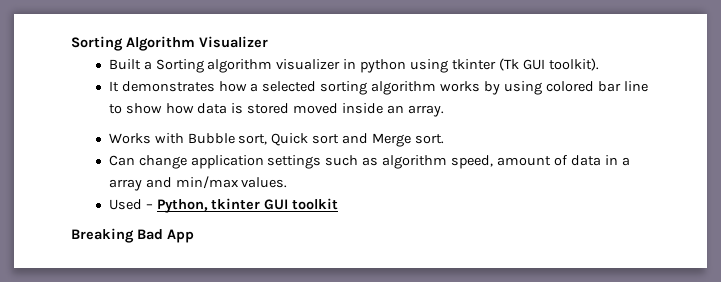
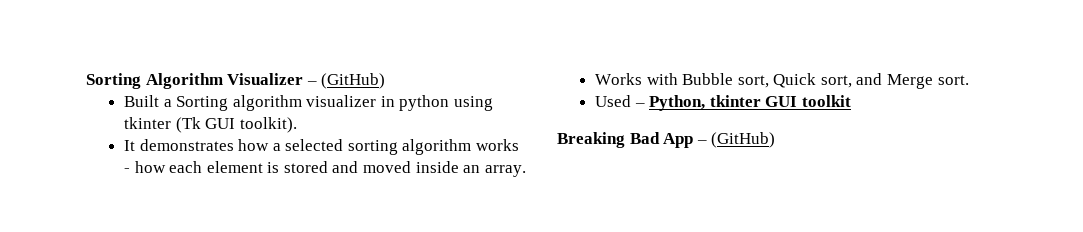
(268, 42) none -> [306,73,386,89] – (GitHub)
[484,81,648,95] [108,103,228,114] by using colored bar line to show how data -> [123,161,263,173] - how each element
(290, 108) none -> [332,161,359,173] and
[312,134,340,144] sort -> [820,75,852,88] sort,
[108,155,630,169] [108,176,288,191] // Can change application settings such as algorithm speed, amount of data in a array and min/max values. -> (969, 80) none
(194, 236) none -> [696,132,776,148] – (GitHub)

